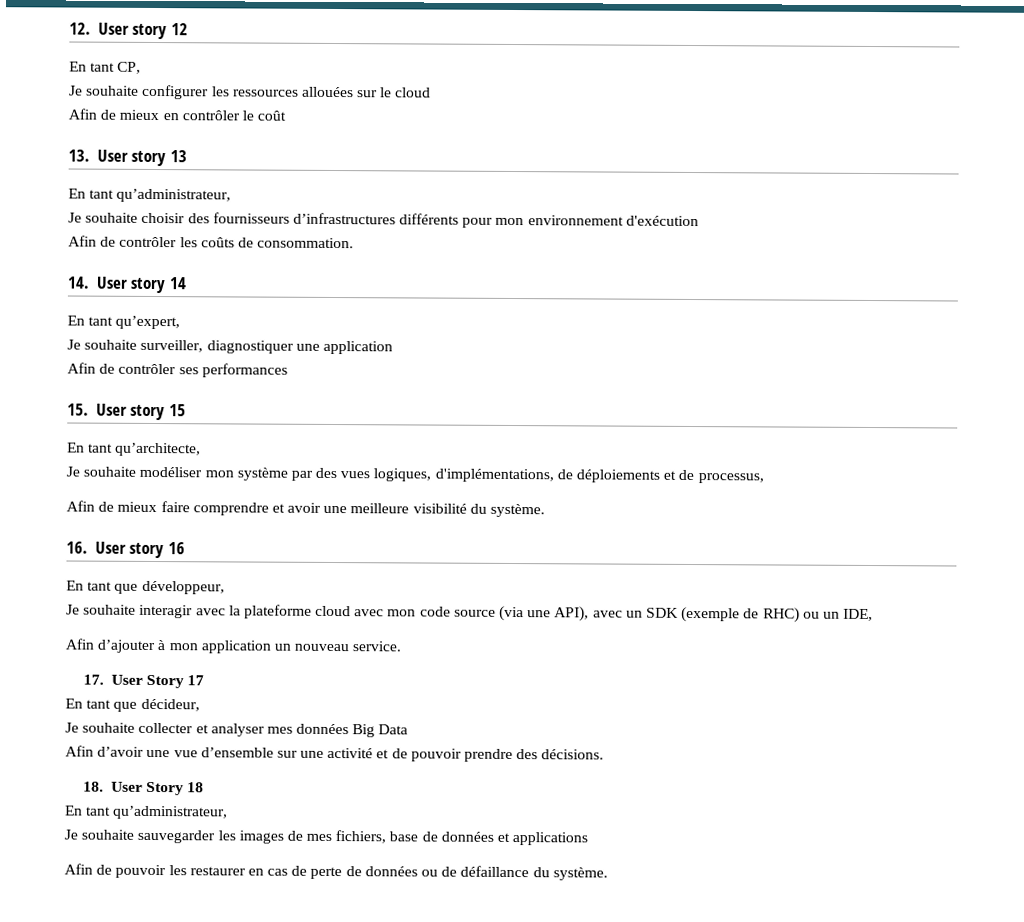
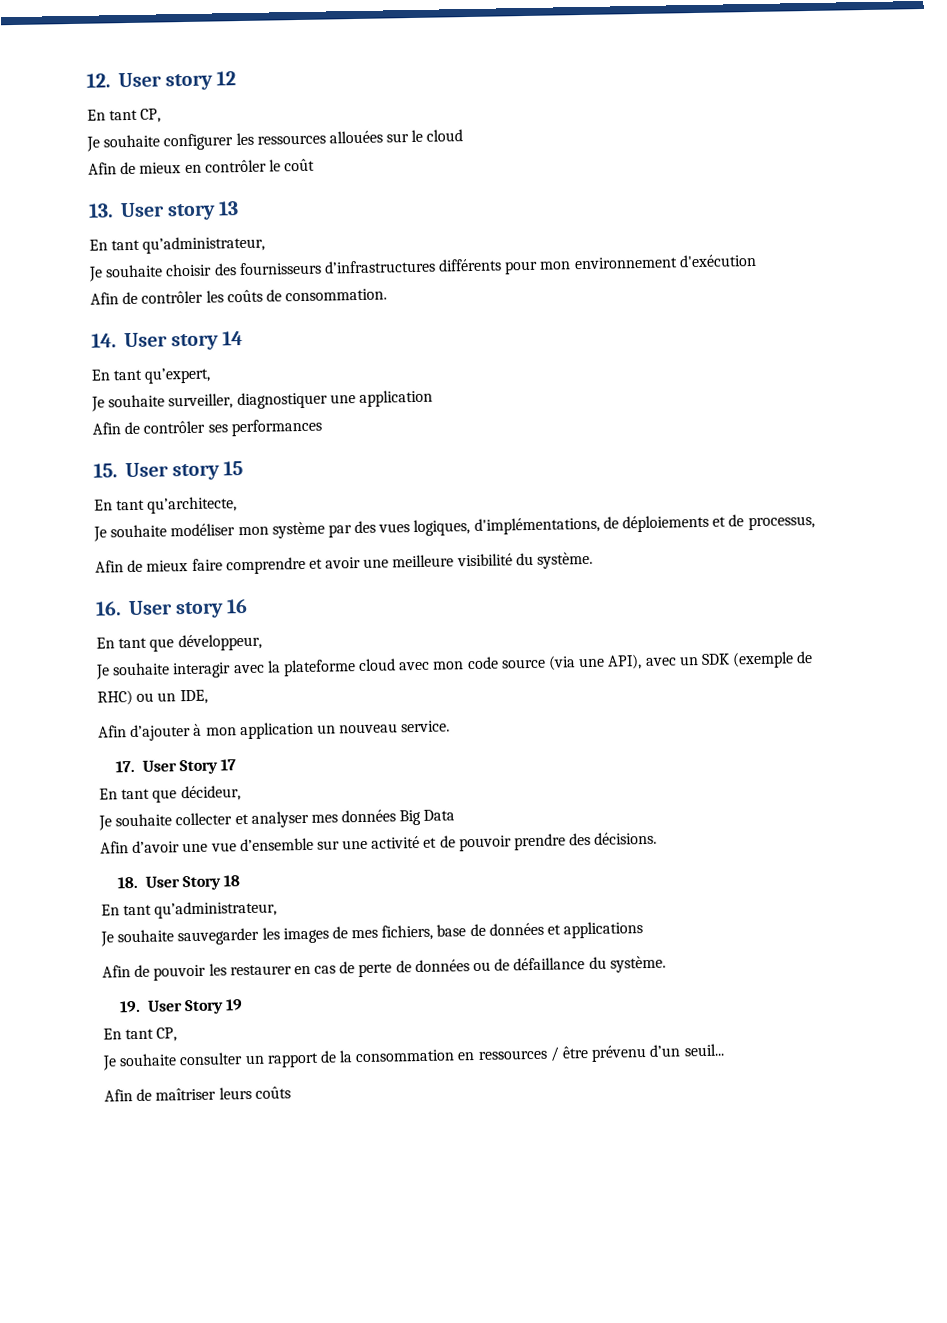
(608, 874) none -> [119,999,244,1015] [103,1027,178,1042] [102,1043,724,1071] [104,1086,291,1102] // 19. User Story 19 // En tant CP, // Je souhaite consulter un rapport de la consommation en ressources / être prévenu d’un seuil... // Afin de maîtriser leurs coûts

